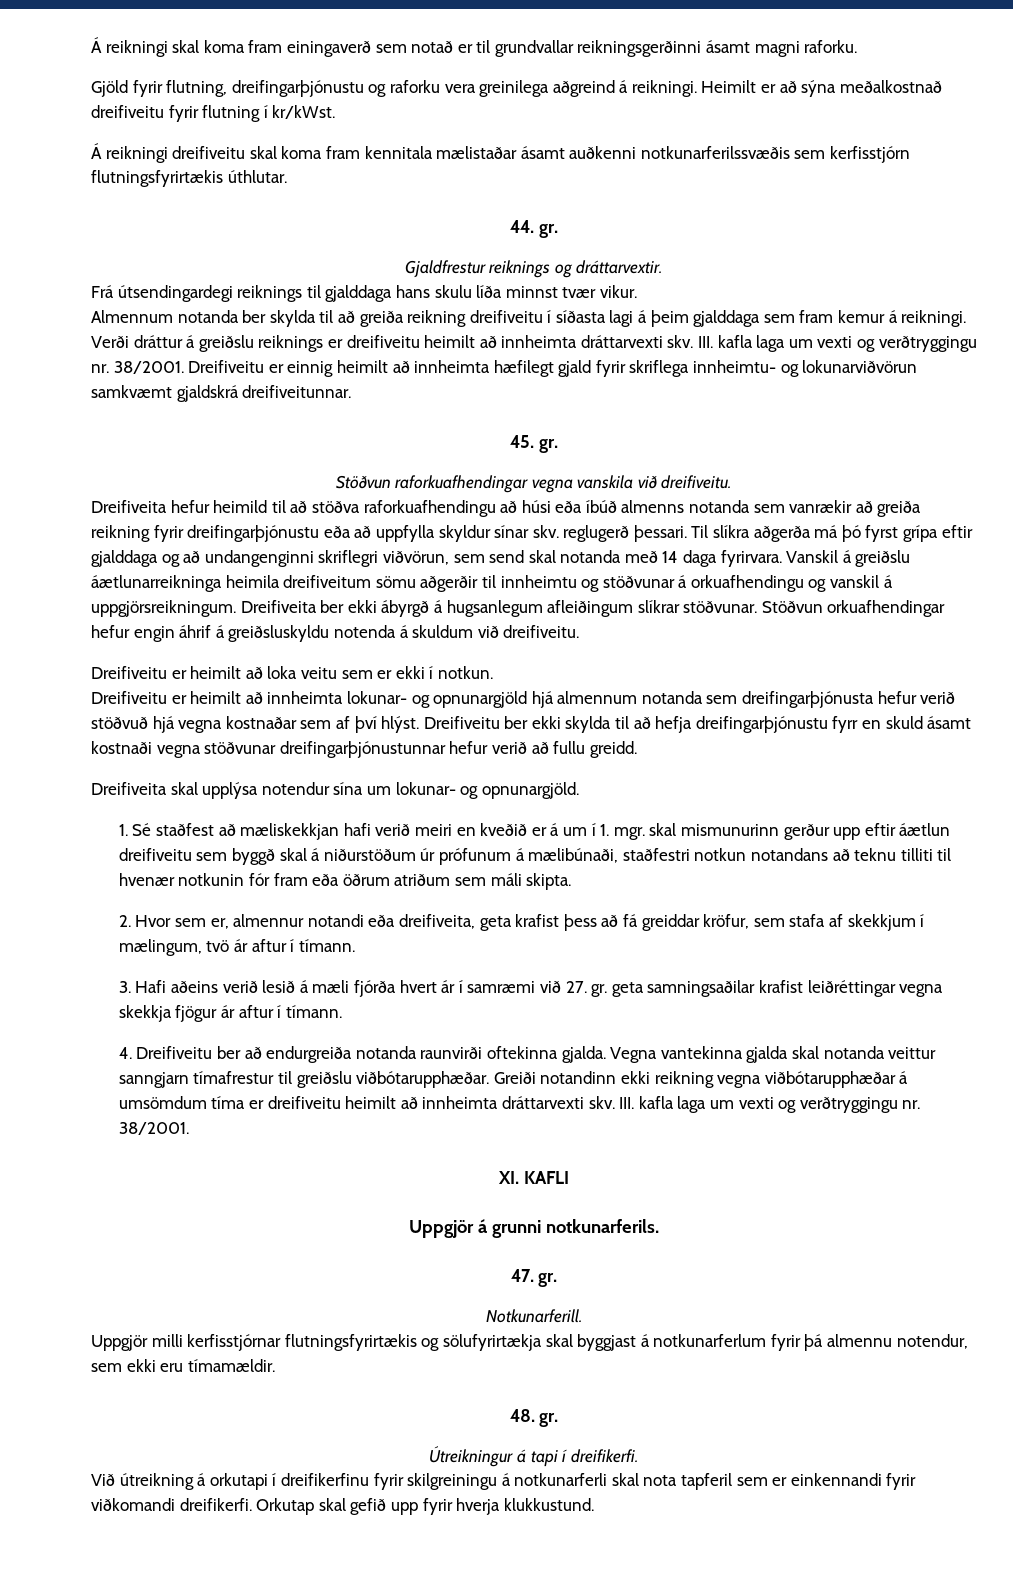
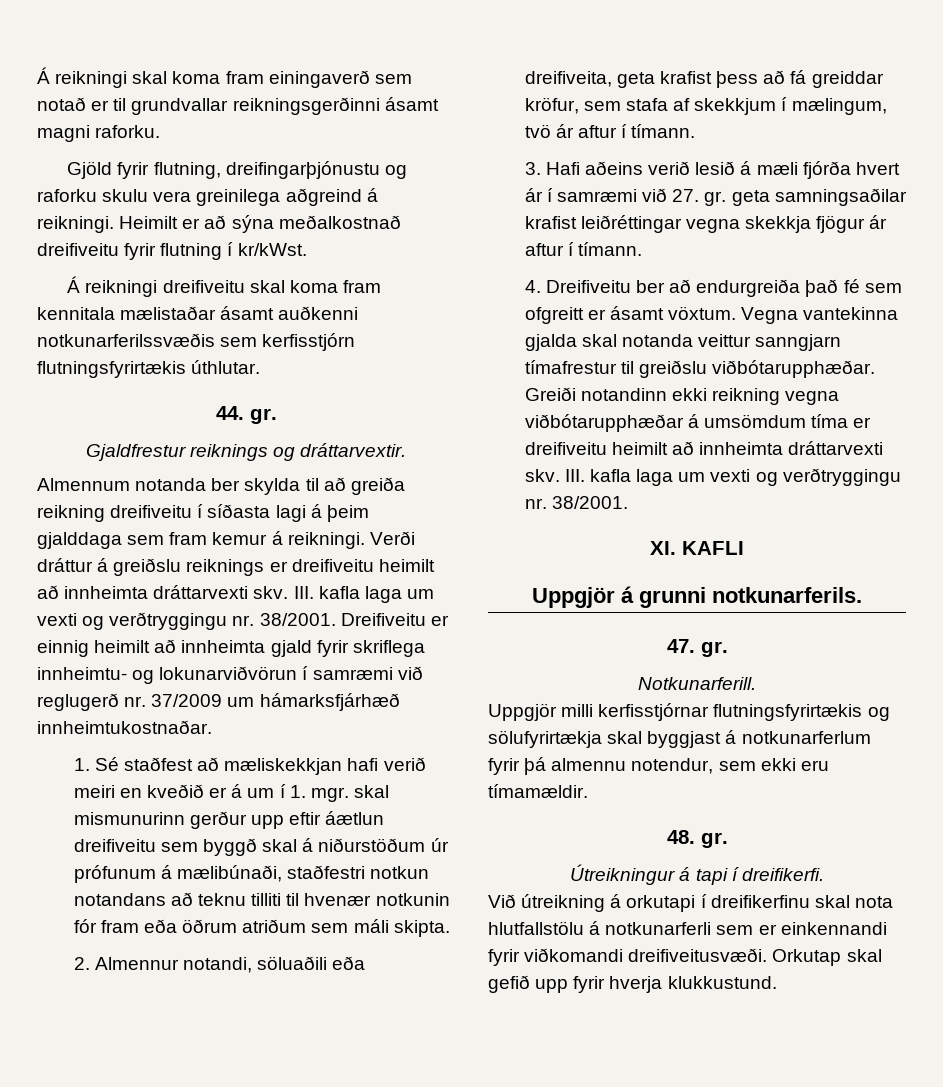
(440, 86) none -> [102,189,149,202] skulu
[91,285,637,302] // Frá útsendingardegi reiknings til gjalddaga hans skulu líða minnst tvær vikur. -> (407, 450) none
[493,360,554,377] hæfilegt -> (266, 646) none
[91,385,352,402] [510,435,558,453] [335,475,733,493] [91,500,922,517] [91,525,973,542] [91,550,911,567] [91,575,893,592] [91,600,946,617] [91,625,580,642] [91,666,493,679] [91,691,956,708] [91,716,972,733] [91,741,637,758] [91,782,579,799] samkvæmt gjaldskrá dreifiveitunnar. // 45. gr. // Stöðvun raforkuafhendingar vegna vanskila við dreifiveitu. // Dreifiveita hefur heimild til að stöðva raforkuafhendingu að húsi eða íbúð almenns notanda sem vanrækir að greiða reikning fyrir dreifingarþjónustu eða að uppfylla skyldur sínar skv. reglugerð þessari. Til slíkra aðgerða má þó fyrst grípa eftir gjalddaga og að undangenginni skriflegri viðvörun, sem send skal notanda með 14 daga fyrirvara. Vanskil á greiðslu áætlunarreikninga heimila dreifiveitum sömu aðgerðir til innheimtu og stöðvunar á orkuafhendingu og vanskil á uppgjörsreikningum. Dreifiveita ber ekki ábyrgð á hugsanlegum afleiðingum slíkrar stöðvunar. Stöðvun orkuafhendingar hefur engin áhrif á greiðsluskyldu notenda á skuldum við dreifiveitu. // Dreifiveitu er heimilt að loka veitu sem er ekki í notkun. // Dreifiveitu er heimilt að innheimta lokunar- og opnunargjöld hjá almennum notanda sem dreifingarþjónusta hefur verið stöðvuð hjá vegna kostnaðar sem af því hlýst. Dreifiveitu ber ekki skylda til að hefja dreifingarþjónustu fyrr en skuld ásamt kostnaði vegna stöðvunar dreifingarþjónustunnar hefur verið að fullu greidd. // Dreifiveita skal upplýsa notendur sína um lokunar- og opnunargjöld. -> [302,666,423,680] [37,693,400,711] [37,720,212,734] í samræmi við reglugerð nr. 37/2009 um hámarksfjárhæð innheimtukostnaðar.
[135,914,364,929] Hvor sem er, almennur notandi -> [94,956,328,973] Almennur notandi, söluaðili
[355,1046,606,1063] notanda raunvirði oftekinna gjalda. -> [805,279,902,297] [524,306,737,324] það fé sem ofgreitt er ásamt vöxtum.
[373,1473,733,1490] fyrir skilgreiningu á notkunarferli skal nota tapferil -> [814,895,893,908] [488,921,712,935] skal nota hlutfallstölu á notkunarferli
[179,1498,252,1511] dreifikerfi. -> [628,948,768,962] dreifiveitusvæði.

